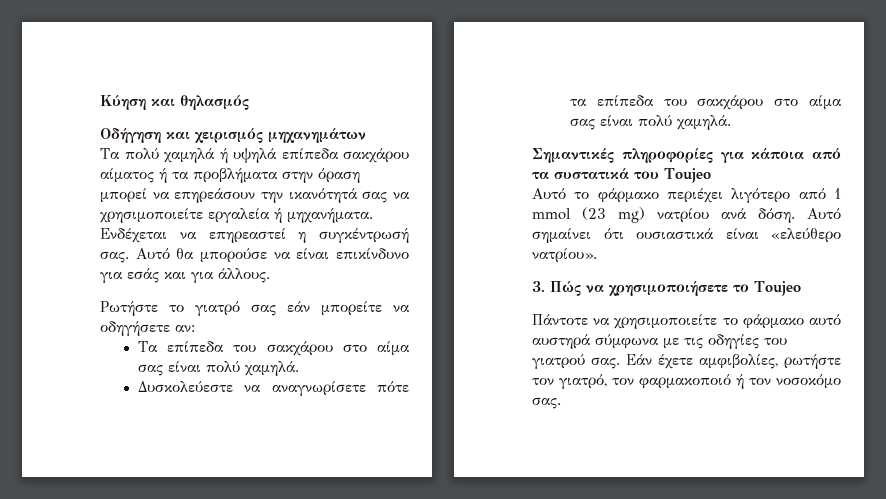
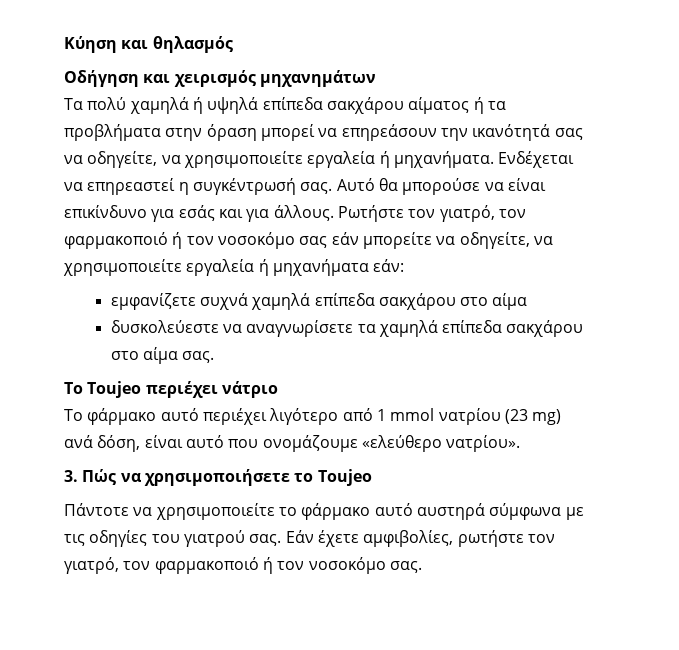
(410, 195) none -> [87,151,181,168] οδηγείτε, να
[100,301,410,316] [100,321,195,336] [137,341,410,356] [137,361,299,376] [137,381,409,396] [569,95,842,110] [569,115,731,130] [532,148,841,163] [532,168,711,183] [532,188,659,202] // Ρωτήστε το γιατρό σας εάν μπορείτε να οδηγήσετε αν: // Τα επίπεδα του σακχάρου στο αίμα σας είναι πολύ χαμηλά. // Δυσκολεύεστε να αναγνωρίσετε πότε τα επίπεδα του σακχάρου στο αίμα σας είναι πολύ χαμηλά. // Σημαντικές πληροφορίες για κάποια από τα συστατικά του Toujeo // Αυτό το φάρμακο -> [337,205,526,222] [64,232,553,249] [63,259,405,276] [110,293,528,310] [110,320,584,337] [110,347,215,364] [64,381,278,398] [64,408,199,425] Ρωτήστε τον γιατρό, τον φαρμακοποιό ή τον νοσοκόμο σας εάν μπορείτε να οδηγείτε, να χρησιμοποιείτε εργαλεία ή μηχανήματα εάν: // εμφανίζετε συχνά χαμηλά επίπεδα σακχάρου στο αίμα // δυσκολεύεστε να αναγνωρίσετε τα χαμηλά επίπεδα σακχάρου στο αίμα σας. // Το Toujeo περιέχει νάτριο // Το φάρμακο αυτό
(571, 214) none -> [438,408,501,425] νατρίου
[657,208,841,223] [532,228,759,243] νατρίου ανά δόση. Αυτό σημαίνει ότι ουσιαστικά είναι -> [64,435,358,452] ανά δόση, είναι αυτό που ονομάζουμε

